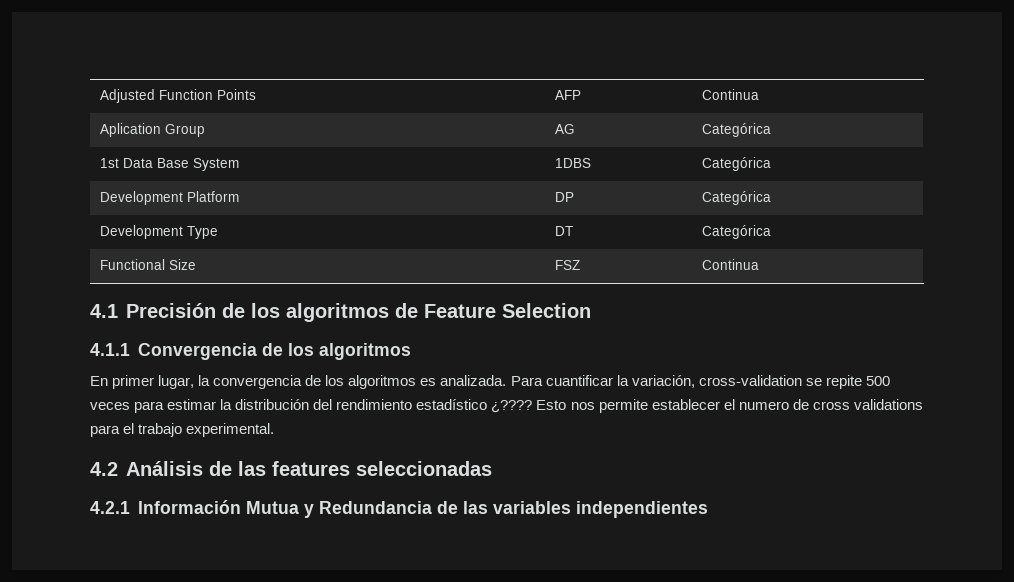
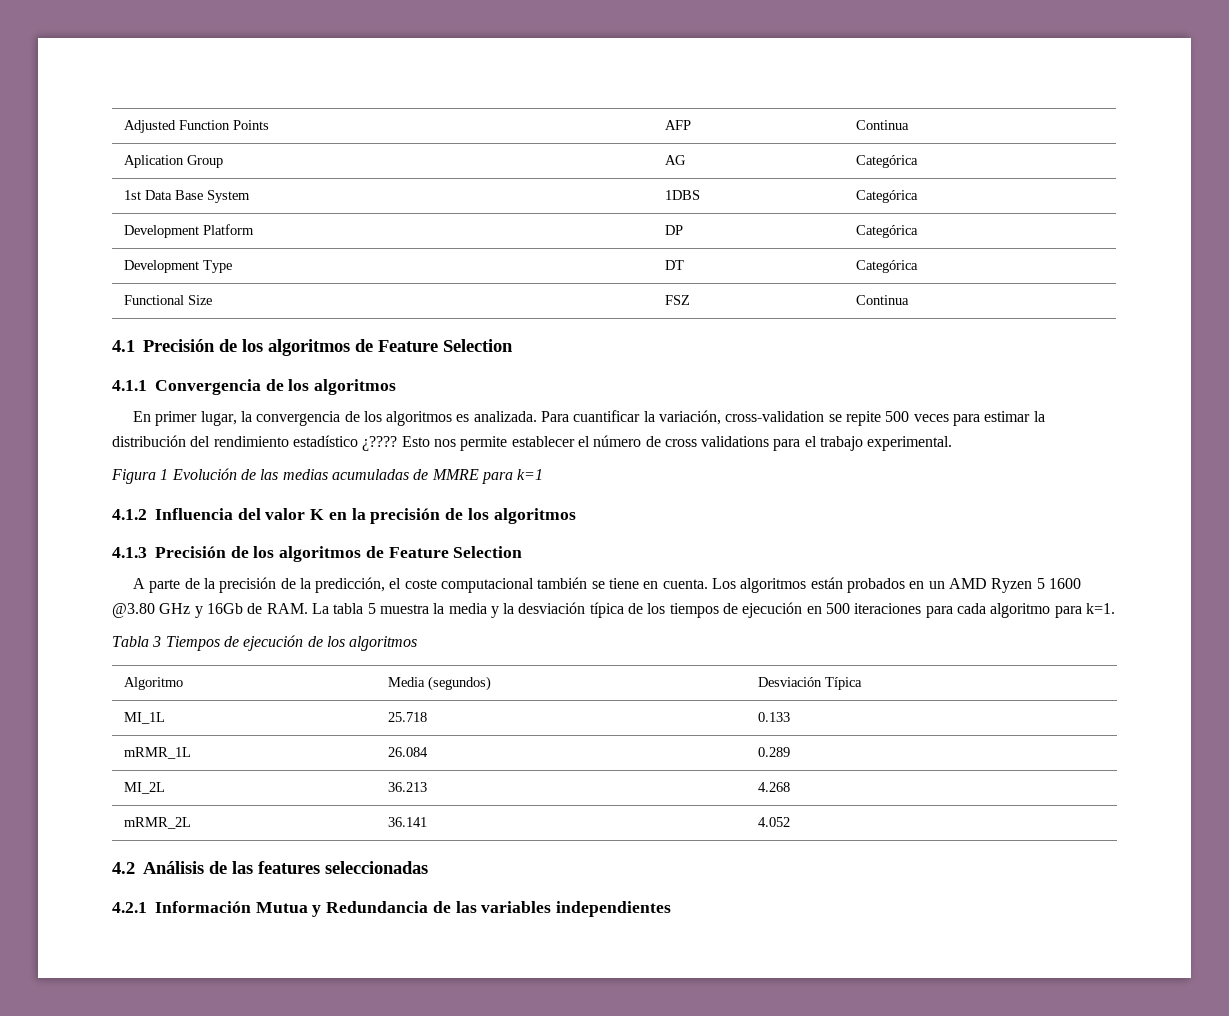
[738,401,789,410] numero -> [593,435,642,447] número
(275, 430) none -> [111,468,544,484] [112,508,576,524] [112,546,523,562] [132,577,1081,593] [112,602,1115,618] [112,635,418,651] [124,677,184,690] [388,676,492,691] [758,677,863,690] [124,712,166,724] [388,712,428,722] [758,712,791,722] [124,747,192,759] [388,747,429,757] [758,747,791,757] [124,782,166,794] [388,782,428,792] [758,782,791,792] [124,817,192,829] [388,817,428,827] [758,817,791,827] // Figura 1 Evolución de las medias acumuladas de MMRE para k=1 // 4.1.2 Influencia del valor K en la precisión de los algoritmos // 4.1.3 Precisión de los algoritmos de Feature Selection // A parte de la precisión de la predicción, el coste computacional también se tiene en cuenta. Los algoritmos están probados en un AMD Ryzen 5 1600 @3.80 GHz y 16Gb de RAM. La tabla 5 muestra la media y la desviación típica de los tiempos de ejecución en 500 iteraciones para cada algoritmo para k=1. // Tabla 3 Tiempos de ejecución de los algoritmos // Algoritmo | Media (segundos) | Desviación Típica // MI_1L | 25.718 | 0.133 // mRMR_1L | 26.084 | 0.289 // MI_2L | 36.213 | 4.268 // mRMR_2L | 36.141 | 4.052

